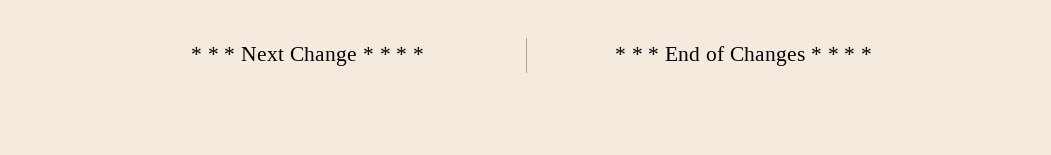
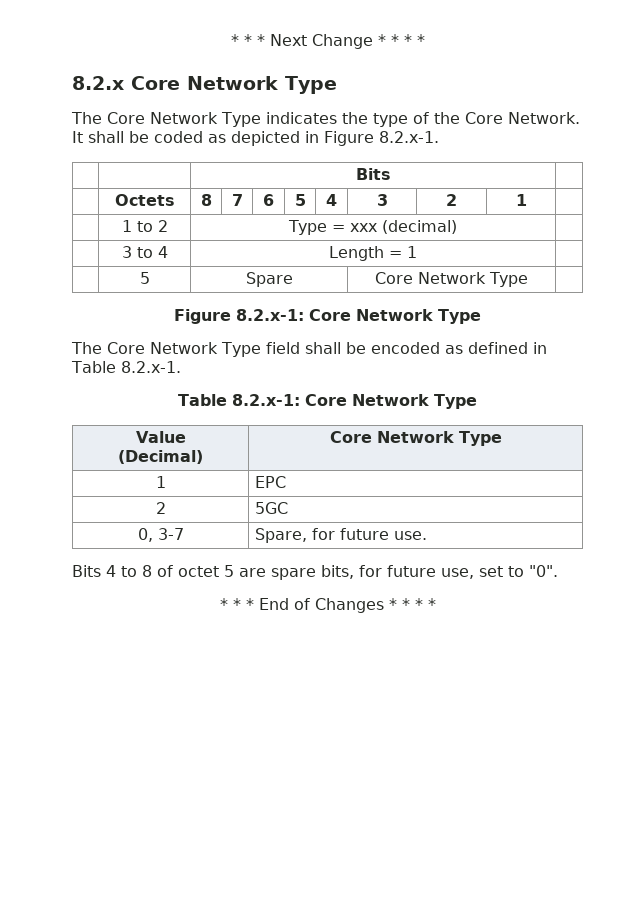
(425, 54) none -> [72,76,337,94] [71,112,580,127] [72,131,439,146] [355,168,391,180] [114,194,175,206] [200,194,212,206] [231,194,243,206] [263,194,274,206] [294,194,306,206] [326,194,337,206] [376,194,388,206] [446,194,457,206] [515,194,527,206] [121,220,168,232] [287,220,458,235] [121,246,168,258] [329,246,418,261] [139,272,150,284] [245,272,293,287] [374,272,529,287] [174,309,482,324] [71,342,547,357] [71,361,181,373] [178,394,477,409] [135,431,186,443] [118,450,203,464] [329,431,502,446] [155,476,166,488] [254,476,286,488] [155,502,166,514] [254,502,288,514] [137,528,184,542] [254,528,427,543] [72,565,558,580] // 8.2.x Core Network Type // The Core Network Type indicates the type of the Core Network. It shall be coded as depicted in Figure 8.2.x-1. // | | Bits | // | Octets | 8 | 7 | 6 | 5 | 4 | 3 | 2 | 1 | // | 1 to 2 | Type = xxx (decimal) | // | 3 to 4 | Length = 1 | // | 5 | Spare | Core Network Type | // Figure 8.2.x-1: Core Network Type // The Core Network Type field shall be encoded as defined in Table 8.2.x-1. // Table 8.2.x-1: Core Network Type // Value // (Decimal) | Core Network Type // 1 | EPC // 2 | 5GC // 0, 3-7 | Spare, for future use. // Bits 4 to 8 of octet 5 are spare bits, for future use, set to "0".

